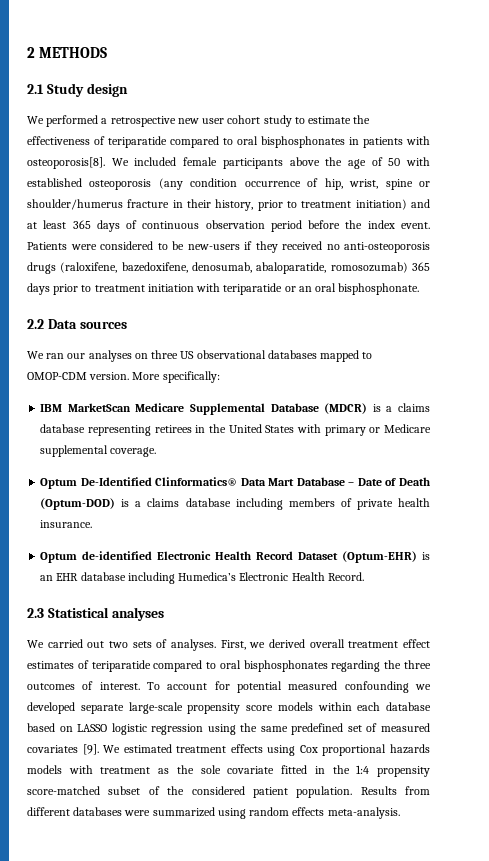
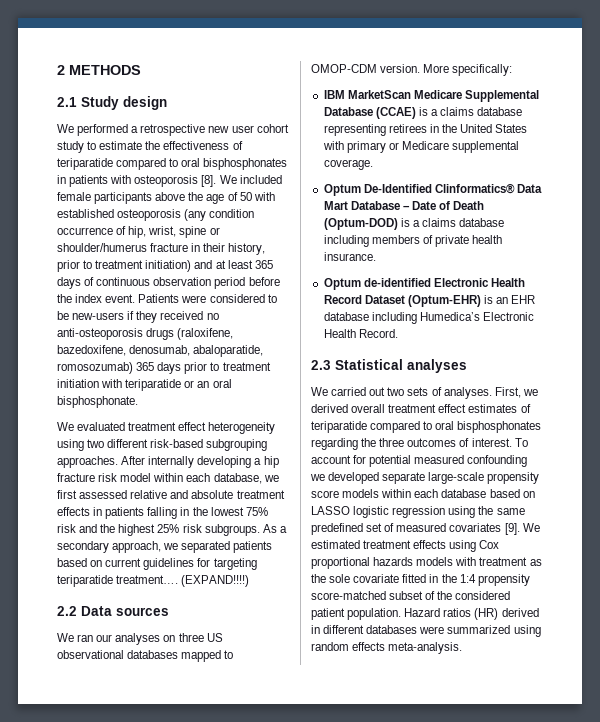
[27,157,105,169] osteoporosis[8]. -> [134,175,217,187] osteoporosis [8].
(420, 289) none -> [57,422,276,434] [57,439,268,451] [57,456,279,468] [57,473,279,484] [57,490,285,499] [57,507,268,519] [57,524,287,536] [57,541,273,553] [57,558,257,570] [57,575,250,587] // We evaluated treatment effect heterogeneity using two different risk-based subgrouping approaches. After internally developing a hip fracture risk model within each database, we first assessed relative and absolute treatment effects in patients falling in the lowest 75% risk and the highest 25% risk subgroups. As a secondary approach, we separated patients based on current guidelines for targeting teriparatide treatment…. (EXPAND!!!!)
[324,403,368,414] (MDCR) -> [375,107,416,119] (CCAE)
[360,786,430,795] Results from -> [404,608,539,620] [311,625,320,634] Hazard ratios (HR) derived in

